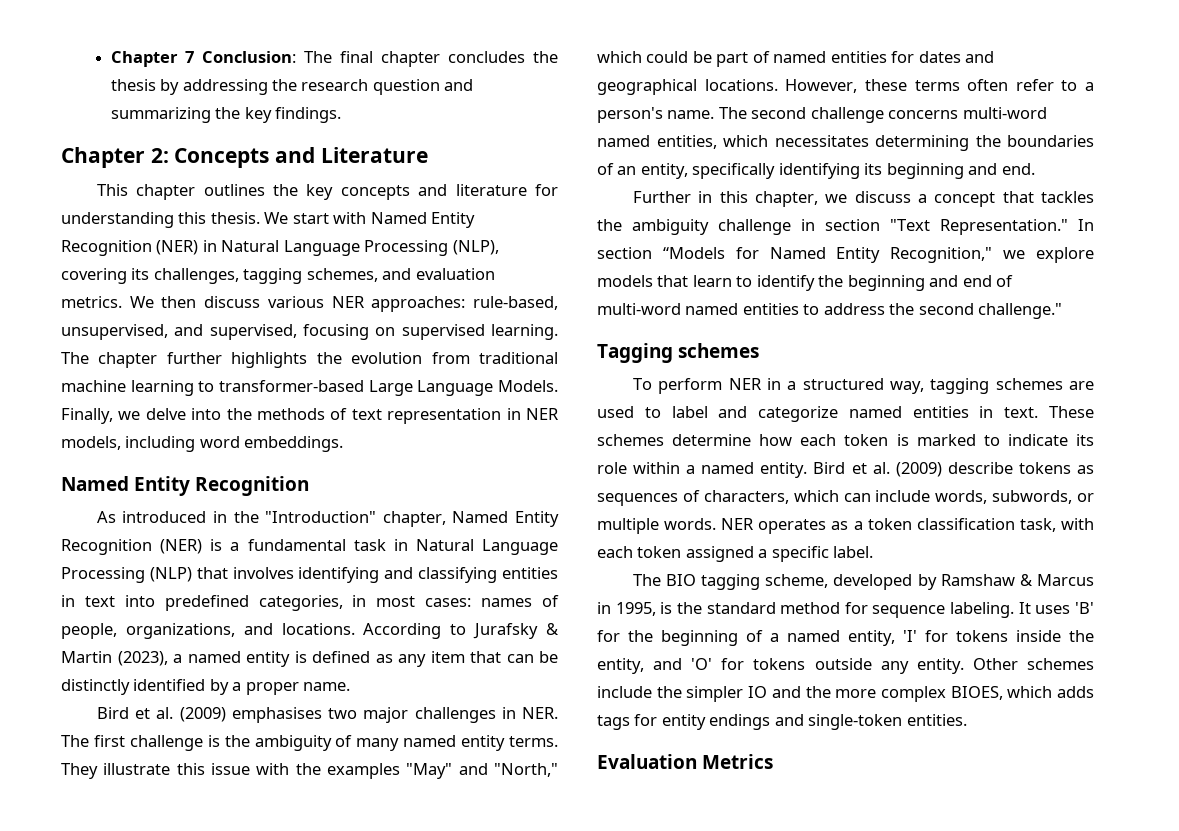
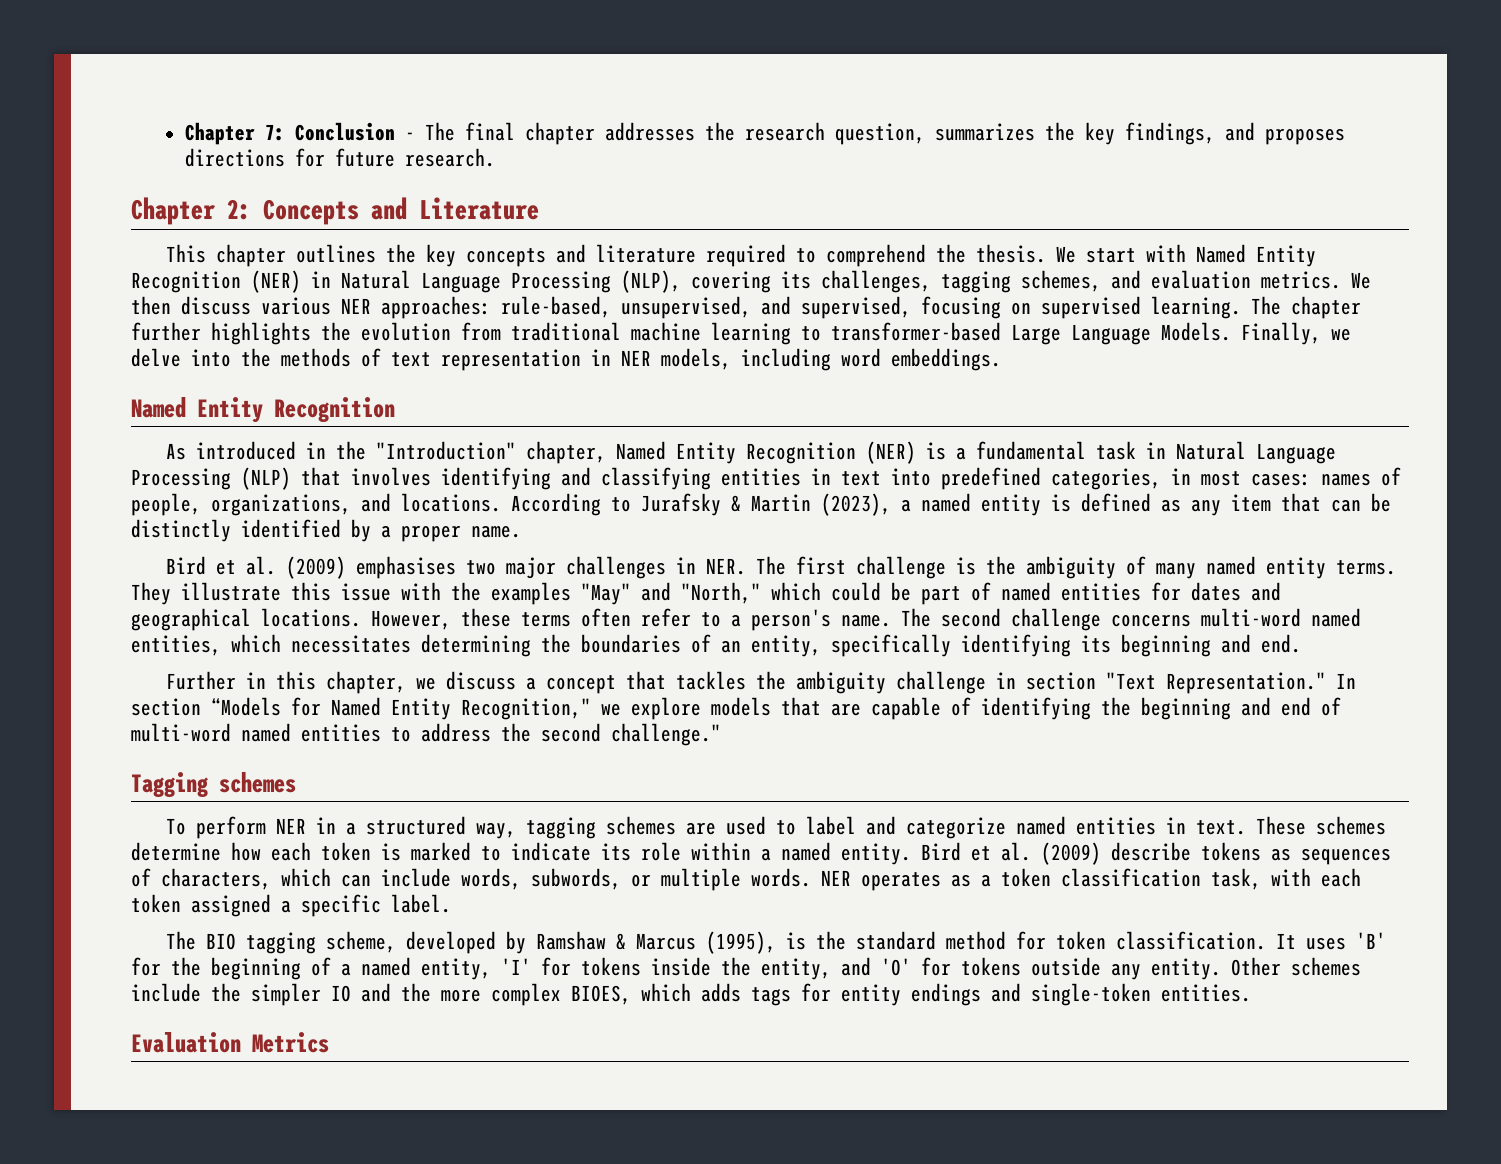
[110,51,558,67] [110,79,474,95] [110,107,341,123] Chapter 7 Conclusion: The final chapter concludes the thesis by addressing the research question and summarizing the key findings. -> [184,122,1345,145] [184,148,495,167] Chapter 7: Conclusion - The final chapter addresses the research question, summarizes the key findings, and proposes directions for future research.
[535,184,558,196] [61,212,207,228] for understanding this -> [705,244,966,267] required to comprehend the
[692,275,815,291] learn to identify -> [831,697,1091,720] are capable of identifying
[597,602,656,616] in 1995, -> [705,931,776,954] (1995),
[872,602,1015,618] sequence labeling. -> [1055,931,1266,950] token classification.

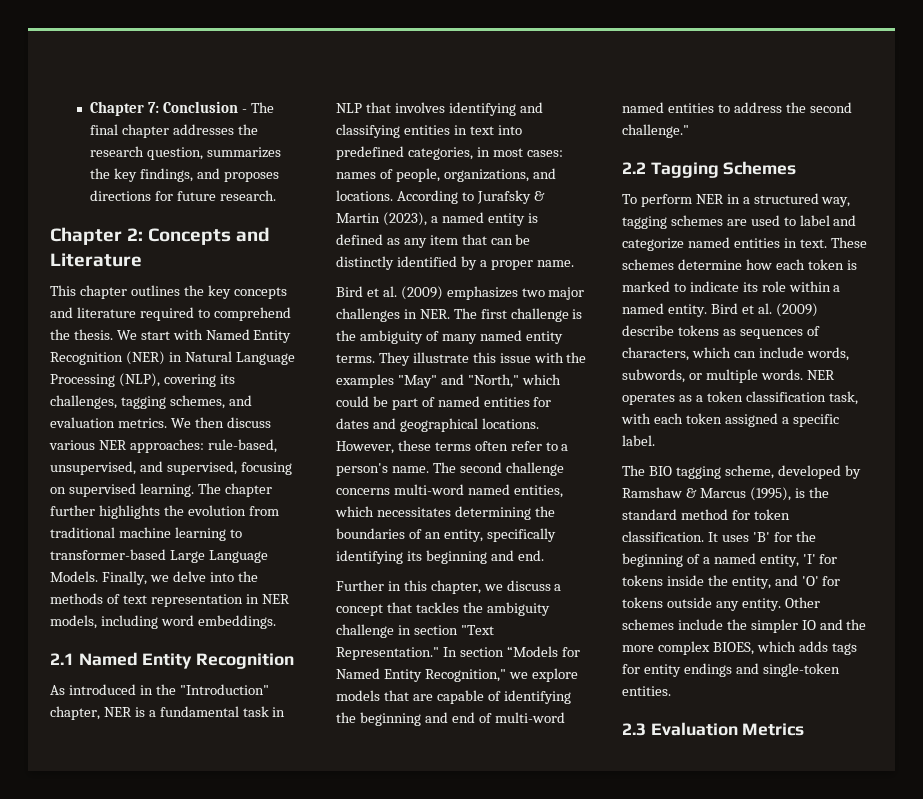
(1001, 359) none -> [50,653,74,665] 2.1
[615,441,916,464] Named Entity Recognition (NER) -> [103,707,132,717] NER
[1175,441,1336,464] [131,467,291,490] Natural Language Processing (NLP) -> [336,103,362,113] NLP
[355,556,456,579] emphasises -> [446,286,518,300] emphasizes
[131,772,296,797] Tagging schemes -> [622,161,797,178] 2.2 Tagging Schemes
(1251, 993) none -> [622,723,646,736] 2.3

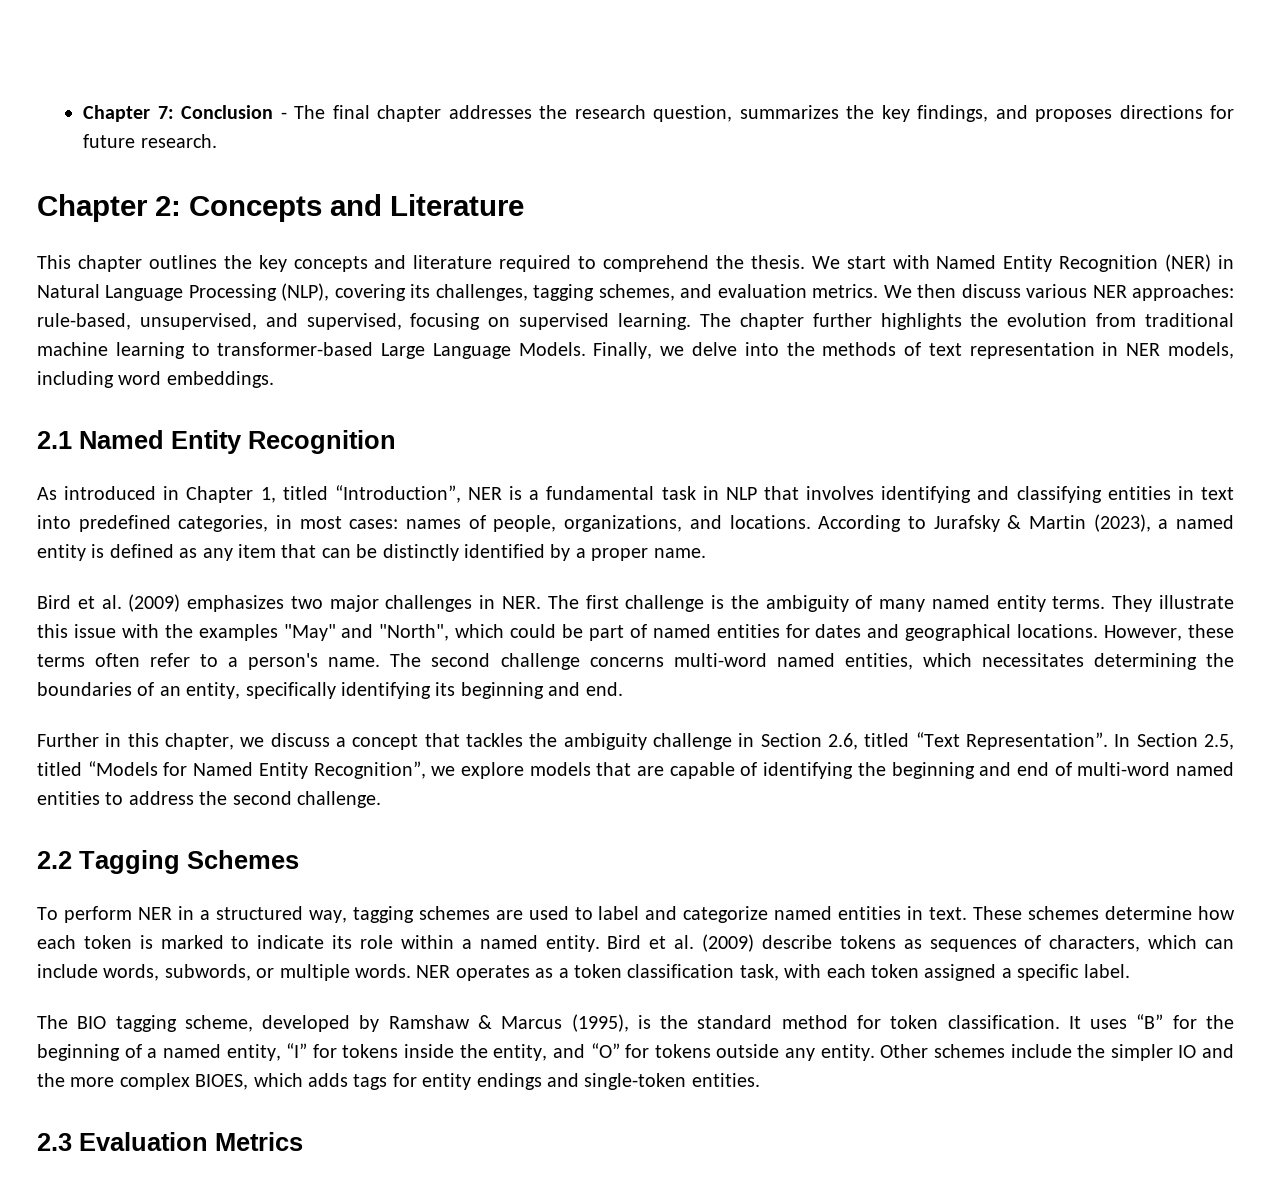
[155,684,269,695] [50,706,100,720] the "Introduction" chapter, -> [186,485,461,503] Chapter 1, titled “Introduction”,
[467,374,519,388] "North," -> [379,624,450,641] "North",
[413,625,494,635] [336,647,504,660] section "Text Representation." In section -> [760,732,1234,750] [37,762,82,776] Section 2.6, titled “Text Representation”. In Section 2.5, titled
[424,669,506,682] Recognition," -> [313,761,426,779] Recognition”,
[622,124,689,138] challenge." -> [297,791,381,808] challenge.
[752,532,770,542] 'B' -> [1136,1014,1164,1029] “B”
[802,554,816,564] 'I' -> [286,1043,308,1058] “I”
[801,576,819,586] 'O' -> [590,1043,620,1058] “O”

